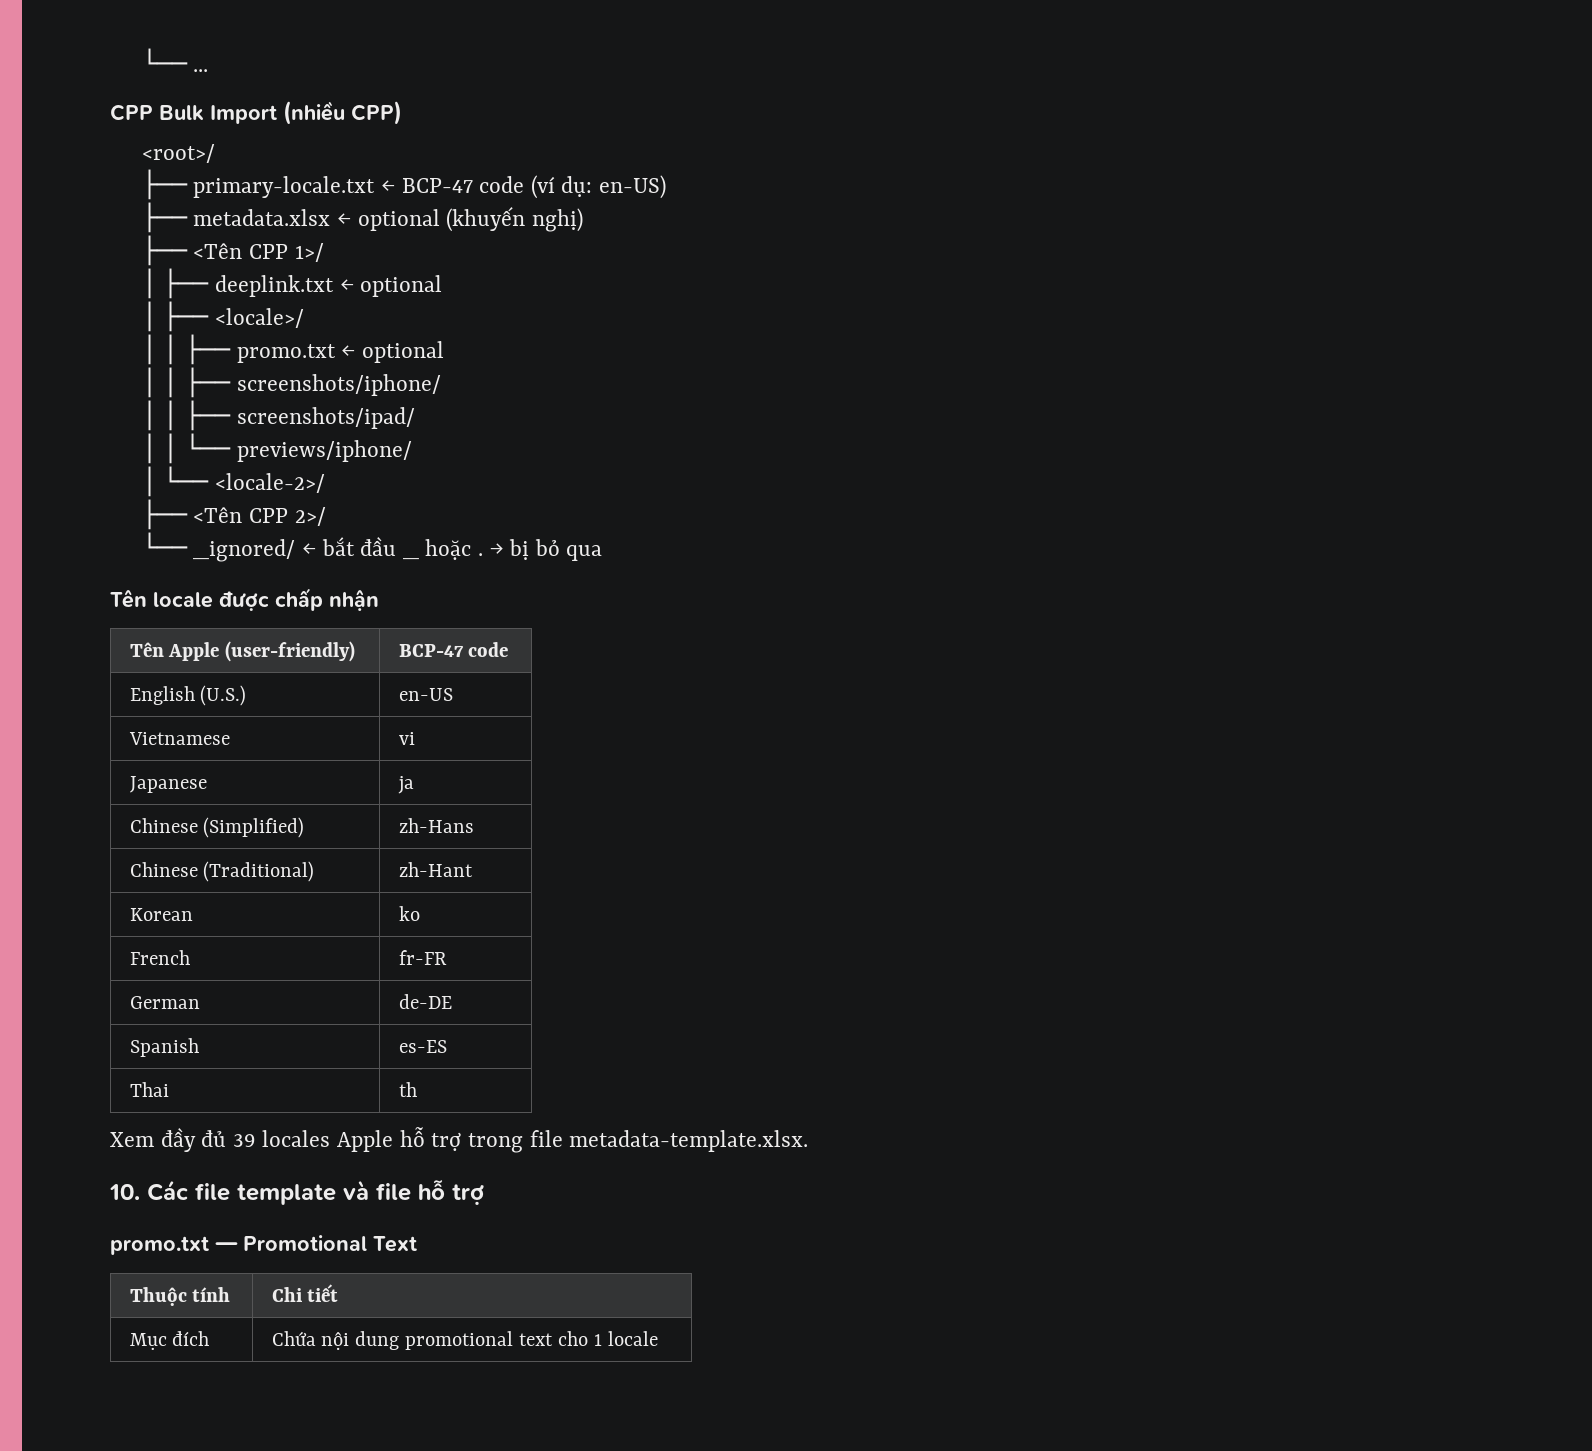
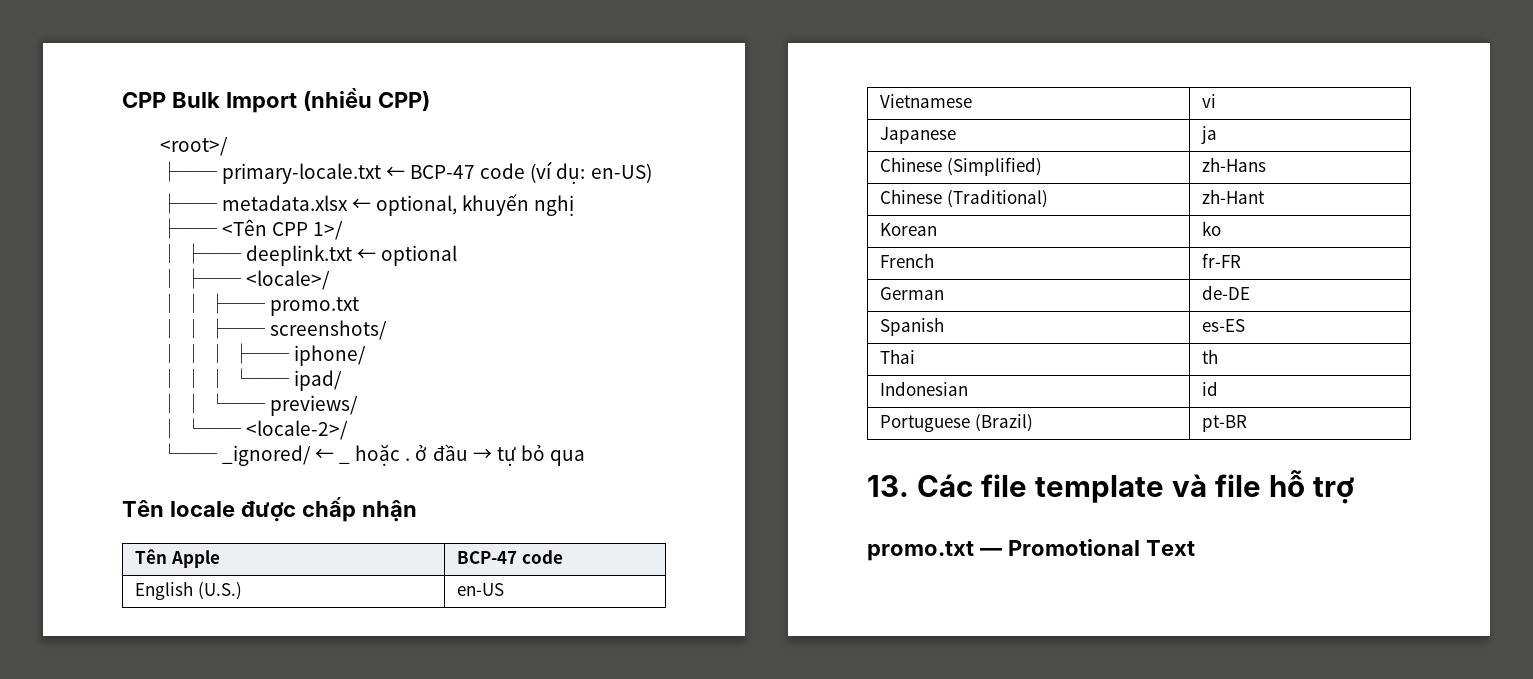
[141,48,209,72] └── ... // -> (122, 100) none
[357,207,583,232] optional (khuyến nghị) -> [376,194,575,216] optional, khuyến nghị
[341,341,444,363] [141,367,441,398] [141,400,415,431] [141,433,412,464] ← optional // │ │ ├── screenshots/iphone/ // │ │ ├── screenshots/ipad/ // │ │ └── previews/iphone/ -> [159,318,388,340] [159,343,367,366] [159,368,343,391] [159,393,359,416] // │ │ ├── screenshots/ // │ │ │ ├── iphone/ // │ │ │ └── ipad/ // │ │ └── previews/
[141,499,326,530] // ├── <Tên CPP 2>/ -> (348, 430) none
[321,537,397,556] bắt đầu -> (334, 454) none
[489,539,530,560] → bị -> [415,444,516,466] ở đầu → tự
[225,641,356,662] (user-friendly) -> (220, 559) none
[110,1127,809,1153] [109,1184,140,1200] // Xem đầy đủ 39 locales Apple hỗ trợ trong file metadata-template.xlsx. // 10. -> [880,381,969,396] [1202,381,1219,396] [880,414,1033,432] [1202,415,1248,432] [867,475,909,497] // Indonesian | id // Portuguese (Brazil) | pt-BR // 13.
[129,1287,231,1306] [271,1284,339,1302] [129,1331,210,1350] [271,1331,659,1350] // Thuộc tính | Chi tiết // Mục đích | Chứa nội dung promotional text cho 1 locale -> (1195, 548) none

